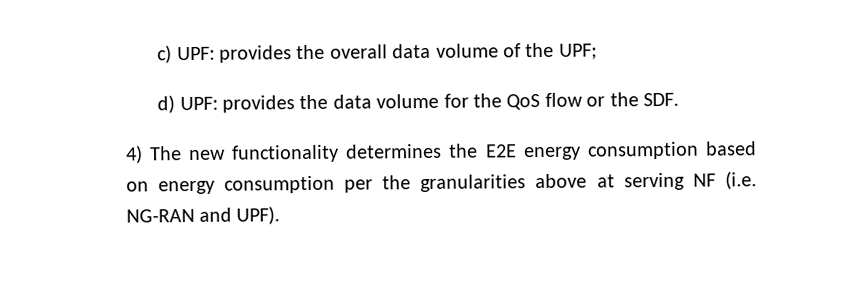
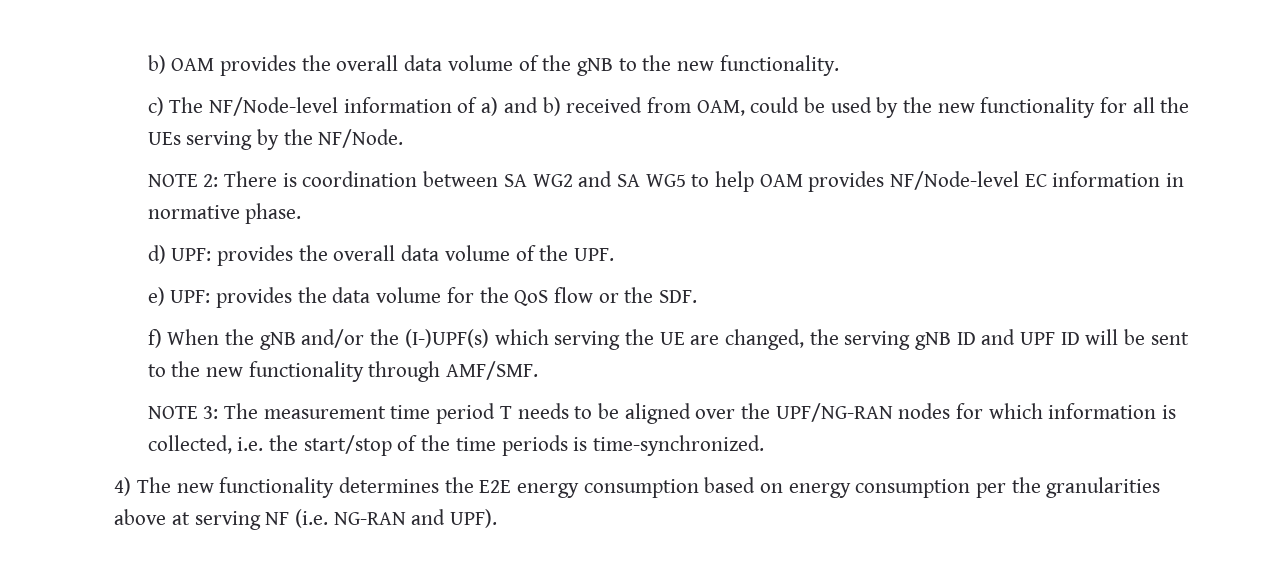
[157,45,173,64] c) -> [147,55,839,76] [147,97,1190,118] [147,129,404,150] [147,171,1184,192] [147,203,302,224] [147,245,166,264] b) OAM provides the overall data volume of the gNB to the new functionality. // c) The NF/Node-level information of a) and b) received from OAM, could be used by the new functionality for all the UEs serving by the NF/Node. // NOTE 2: There is coordination between SA WG2 and SA WG5 to help OAM provides NF/Node-level EC information in normative phase. // d)
[558,43,597,60] [157,95,176,114] UPF; // d) -> [573,248,614,261] [147,287,165,306] UPF. // e)
(679, 99) none -> [147,329,1189,350] [147,361,539,382] [147,403,1176,424] [147,435,764,456] // f) When the gNB and/or the (I-)UPF(s) which serving the UE are changed, the serving gNB ID and UPF ID will be sent to the new functionality through AMF/SMF. // NOTE 3: The measurement time period T needs to be aligned over the UPF/NG-RAN nodes for which information is collected, i.e. the start/stop of the time periods is time-synchronized.

